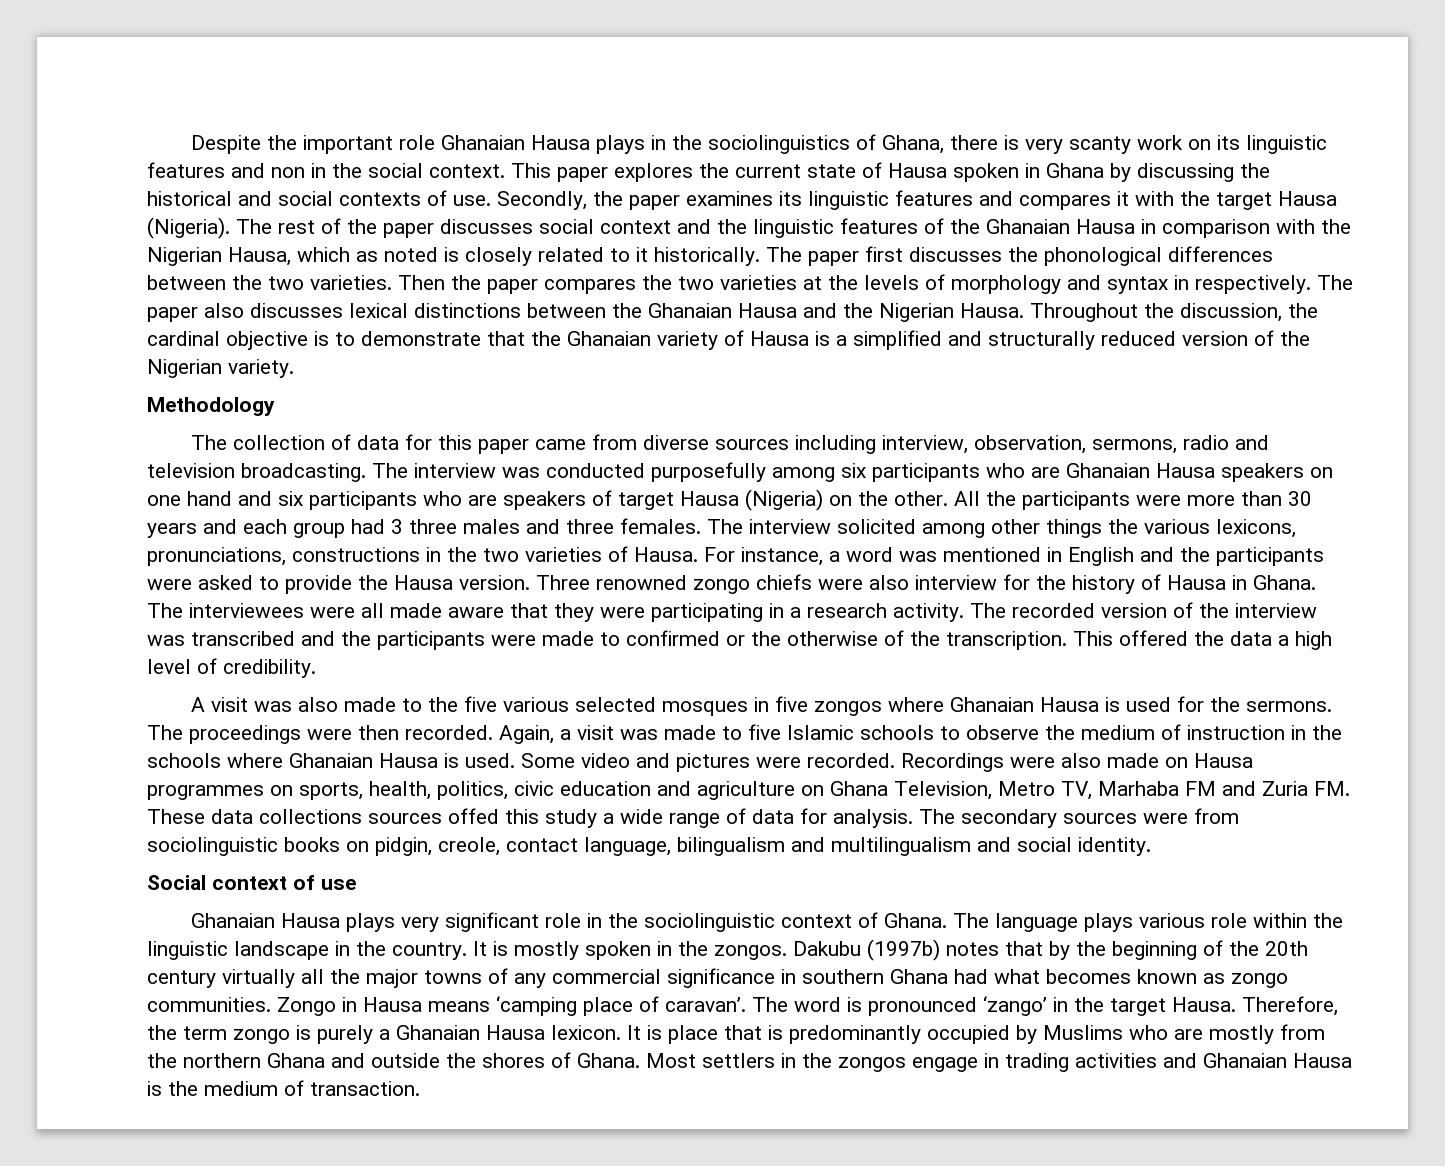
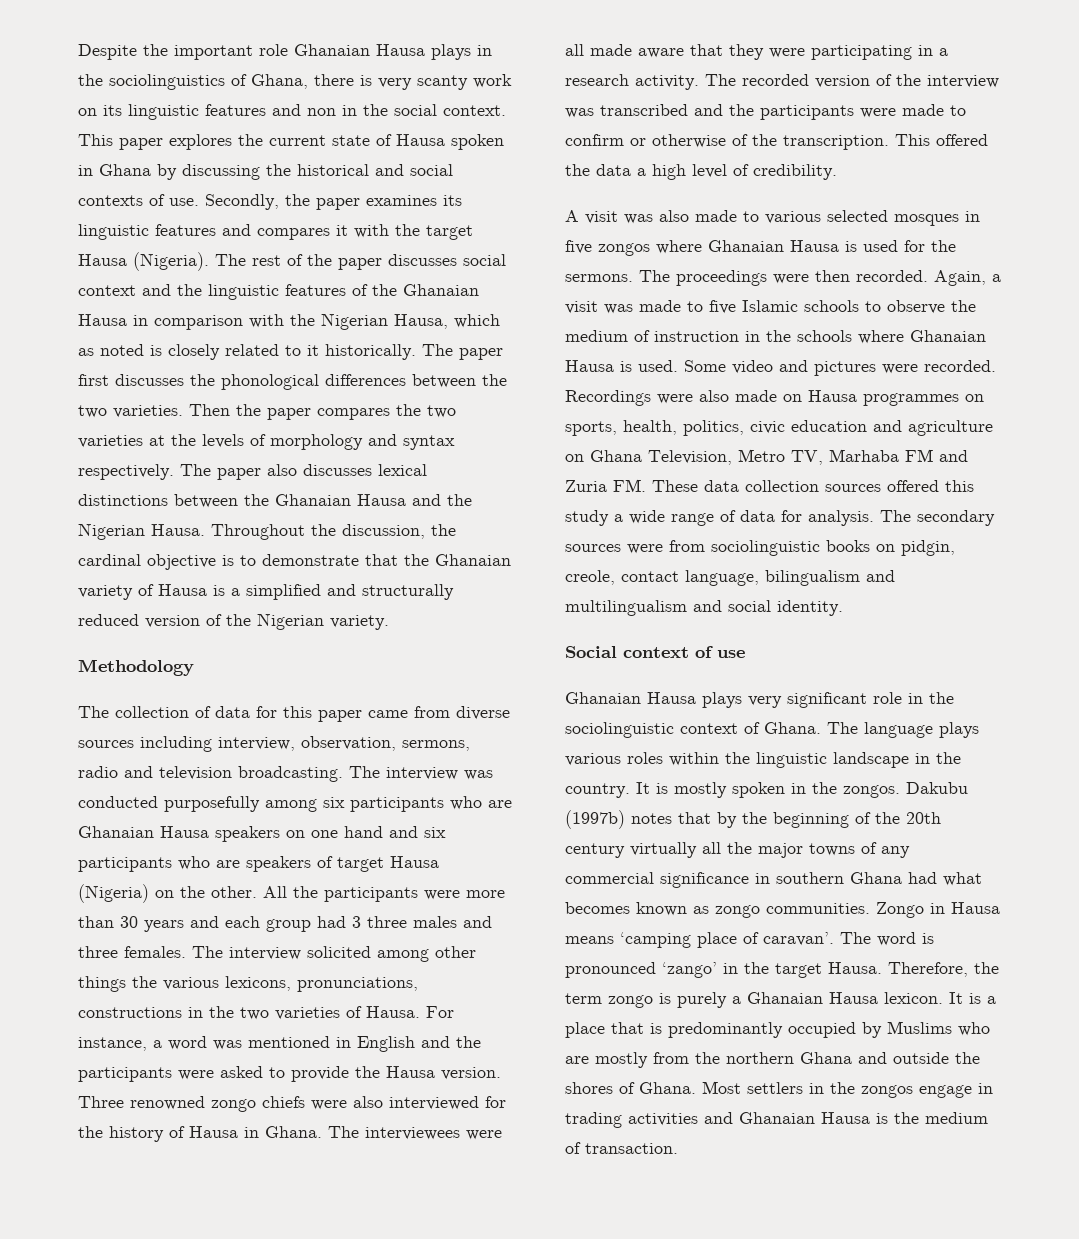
[1174,275,1189,290] in -> (455, 442) none
[915,575,997,590] interview -> [389,1096,479,1110] interviewed
[626,630,781,646] confirmed or the -> [565,134,646,146] confirm or
[427,696,497,712] the five -> (759, 216) none
[259,808,499,824] collections sources offed -> [745,480,939,492] collection sources offered
[1210,913,1247,928] role -> [627,752,663,764] roles
(662, 1032) none -> [987,996,996,1004] a

